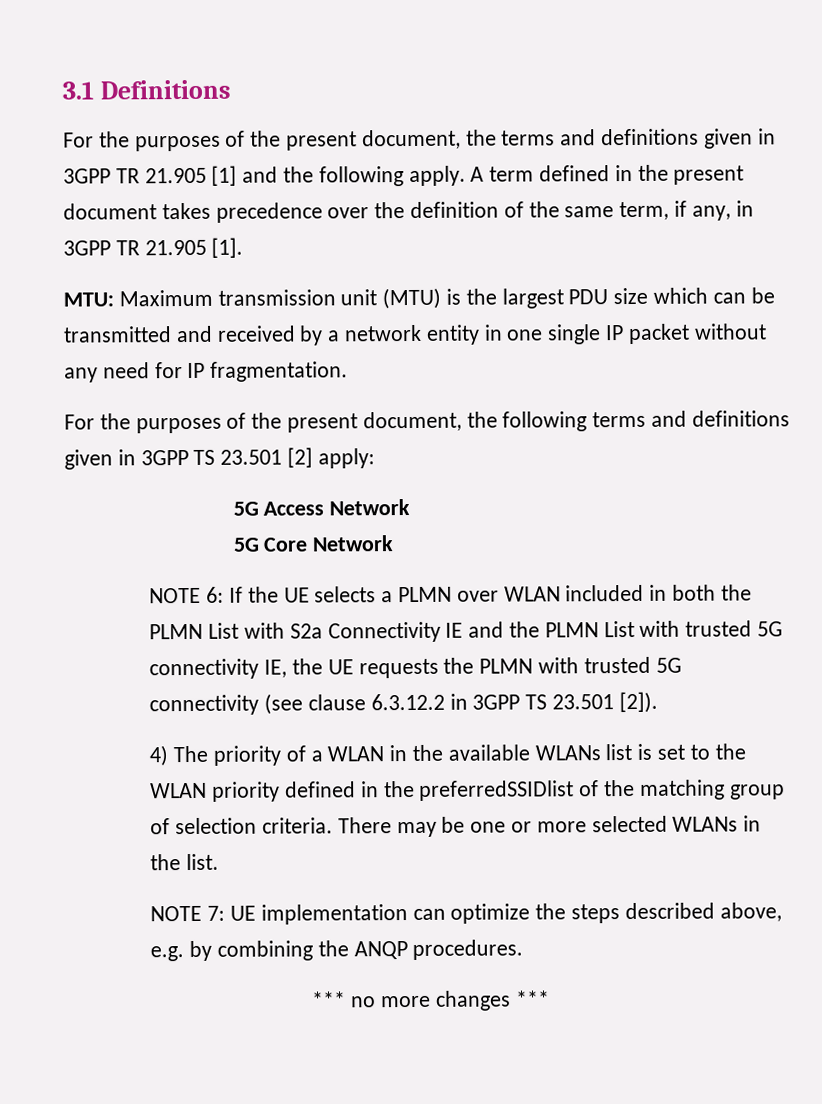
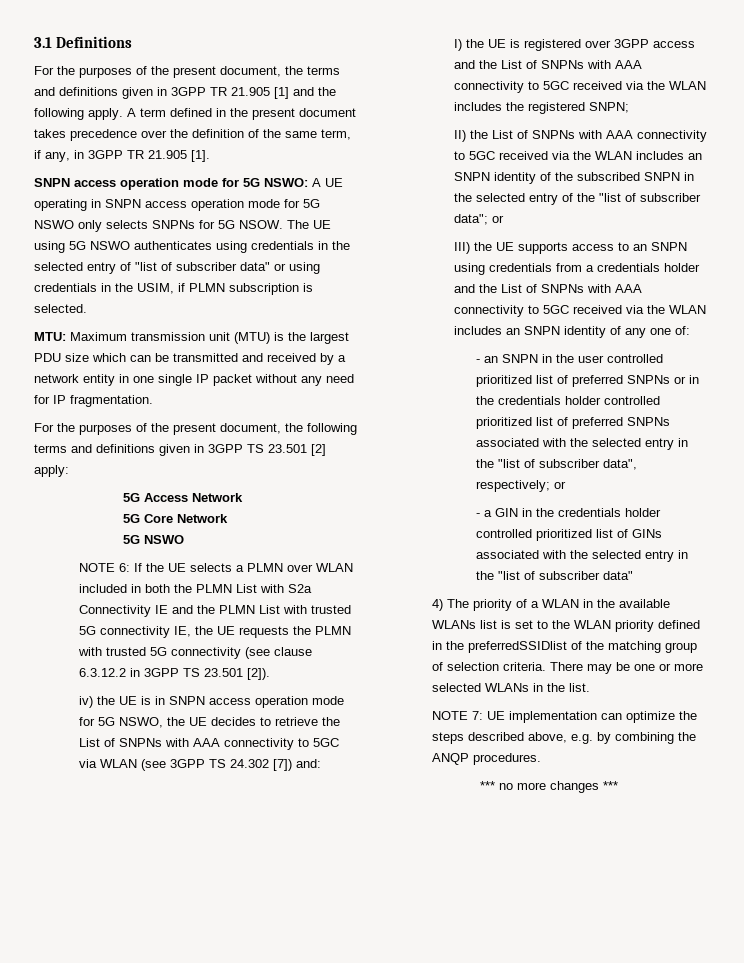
(244, 247) none -> [34,178,343,190] [34,199,320,211] [34,220,331,232] [34,241,350,253] [34,262,320,274] [34,283,313,295] [34,304,87,313] // SNPN access operation mode for 5G NSWO: A UE operating in SNPN access operation mode for 5G NSWO only selects SNPNs for 5G NSOW. The UE using 5G NSWO authenticates using credentials in the selected entry of "list of subscriber data" or using credentials in the USIM, if PLMN subscription is selected.
(394, 543) none -> [123,535,185,544] // 5G NSWO
(658, 702) none -> [78,696,344,708] [78,717,340,728] [78,738,339,750] [78,759,321,771] [453,39,695,51] [453,60,642,69] [453,81,706,93] [453,102,629,114] [453,130,707,142] [453,151,702,160] [453,172,694,184] [453,193,701,205] [453,214,504,225] [453,242,687,254] [453,263,700,275] [453,284,642,293] [453,305,706,317] [453,326,690,338] [476,354,664,363] [476,375,700,387] [476,396,661,405] [476,417,671,429] [476,438,689,450] [476,459,638,470] [476,480,567,492] [476,508,662,517] [476,529,663,541] [476,550,689,562] [476,571,634,580] // iv) the UE is in SNPN access operation mode for 5G NSWO, the UE decides to retrieve the List of SNPNs with AAA connectivity to 5GC via WLAN (see 3GPP TS 24.302 [7]) and: // I) the UE is registered over 3GPP access and the List of SNPNs with AAA connectivity to 5GC received via the WLAN includes the registered SNPN; // II) the List of SNPNs with AAA connectivity to 5GC received via the WLAN includes an SNPN identity of the subscribed SNPN in the selected entry of the "list of subscriber data"; or // III) the UE supports access to an SNPN using credentials from a credentials holder and the List of SNPNs with AAA connectivity to 5GC received via the WLAN includes an SNPN identity of any one of: // - an SNPN in the user controlled prioritized list of preferred SNPNs or in the credentials holder controlled prioritized list of preferred SNPNs associated with the selected entry in the "list of subscriber data", respectively; or // - a GIN in the credentials holder controlled prioritized list of GINs associated with the selected entry in the "list of subscriber data"

